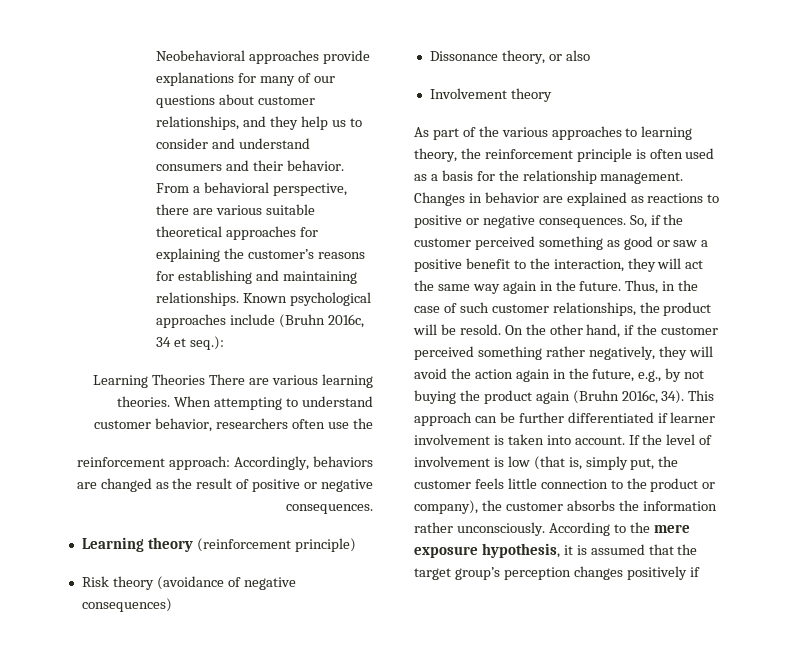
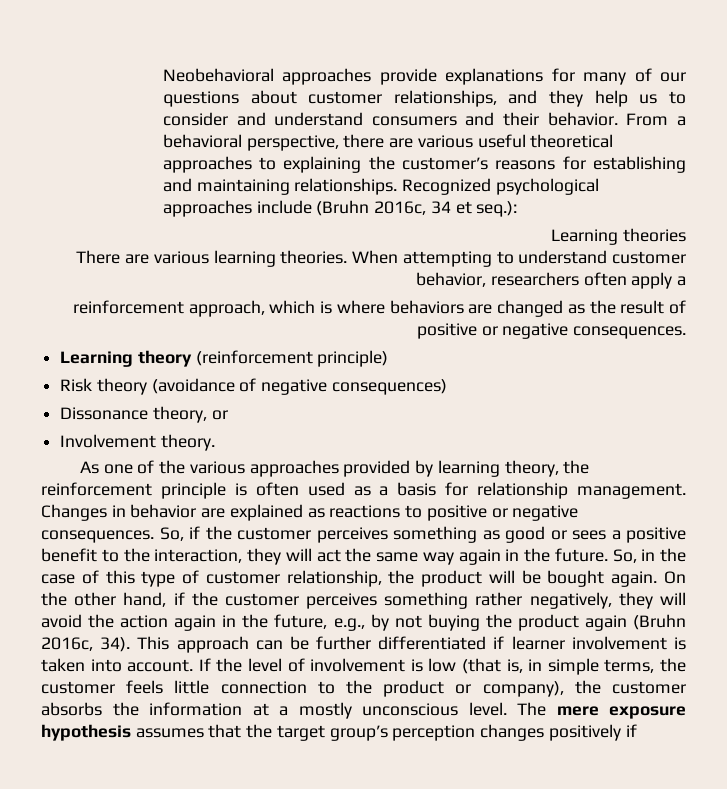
[265,204,315,215] suitable -> [477,134,526,148] useful
[300,227,319,237] for -> [259,157,277,170] to
[243,293,288,303] Known -> [402,178,492,195] Recognized
[152,374,206,385] Theories -> [623,228,686,242] theories //
[328,418,374,429] [77,456,310,470] use the // reinforcement approach: Accordingly, -> [631,272,687,289] [73,300,385,317] apply a // reinforcement approach, which is where
[565,50,590,61] also -> (228, 415) none
[510,88,552,102] theory -> [160,434,215,451] theory.
[432,128,459,140] part -> [103,464,133,474] one
[625,128,638,137] to -> [343,460,434,477] provided by
[498,170,519,181] the -> (469, 489) none
[474,236,535,250] perceived -> [316,527,388,543] perceives
[673,240,698,247] saw -> [572,530,606,540] sees
[625,280,659,294] Thus, -> [612,549,637,563] So,
[459,302,636,316] such customer relationships, -> [105,570,382,587] this type of customer relationship,
[459,324,501,335] resold. -> [547,570,658,587] bought again.
[414,346,474,360] perceived -> [306,593,378,609] perceives
[585,456,655,470] simply put, -> [528,658,655,675] in simple terms,
[414,522,690,536] [414,543,645,558] rather unconsciously. According to the mere exposure hypothesis, it is assumed -> [252,702,686,719] [41,724,204,741] at a mostly unconscious level. The mere exposure hypothesis assumes

